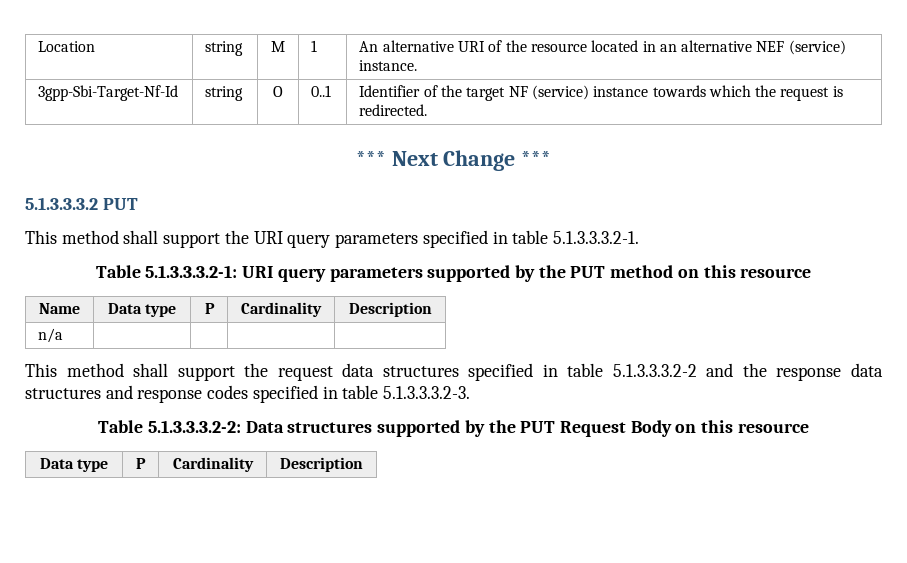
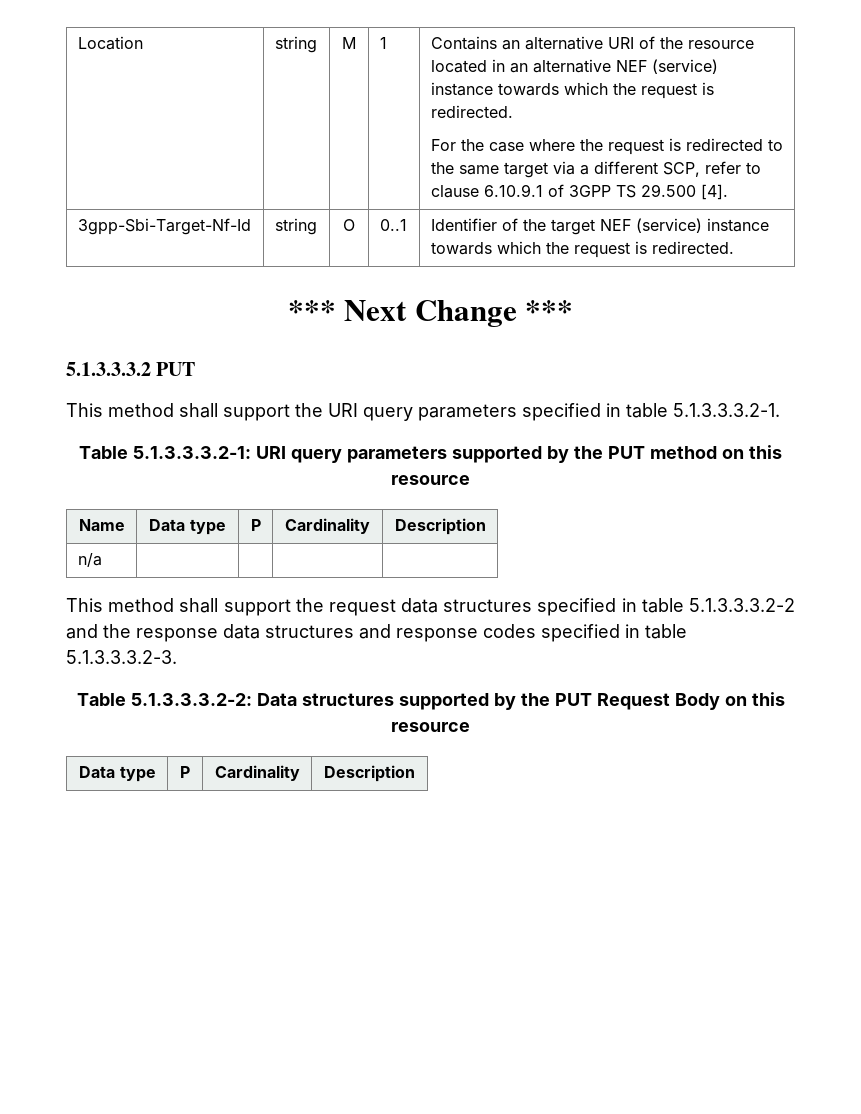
[359,41,379,52] An -> [430,36,520,50] Contains an
[359,60,418,71] instance. -> [430,82,714,99] [430,105,513,118] [430,138,783,155] [430,161,761,178] [430,184,728,200] instance towards which the request is redirected. // For the case where the request is redirected to the same target via a different SCP, refer to clause 6.10.9.1 of 3GPP TS 29.500 [4].
[508,86,528,97] NF -> [599,219,631,231] NEF

